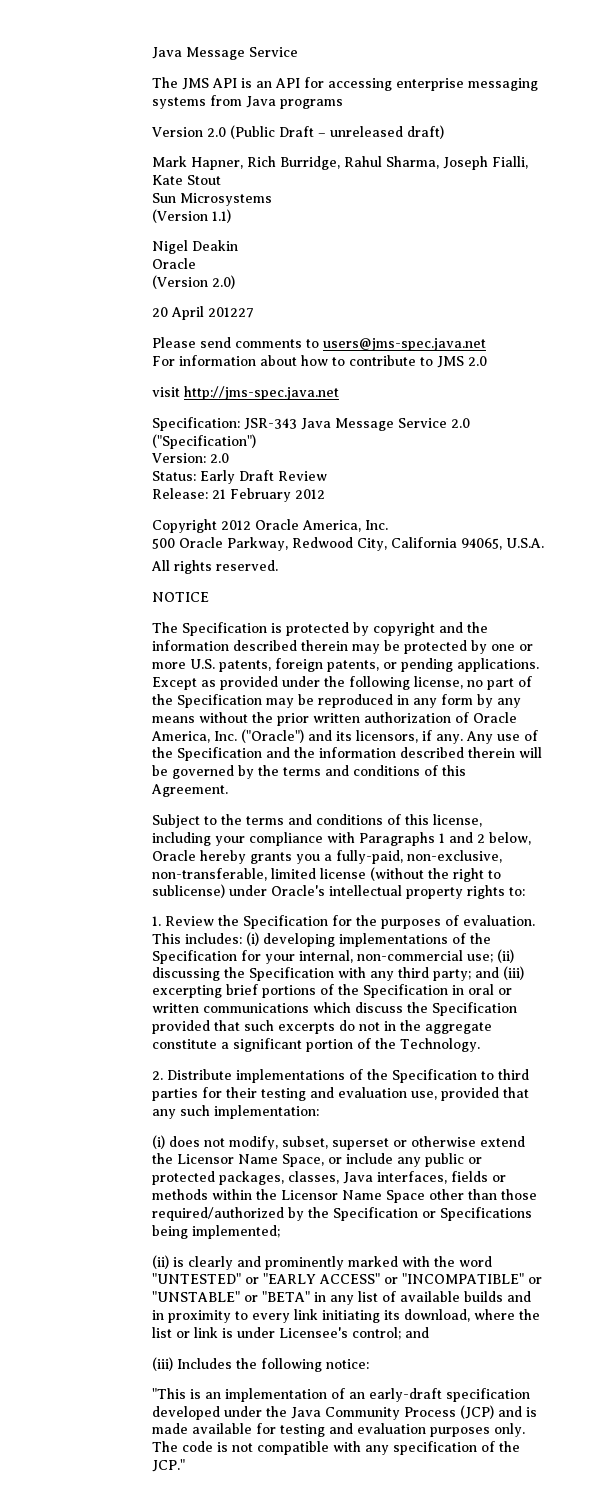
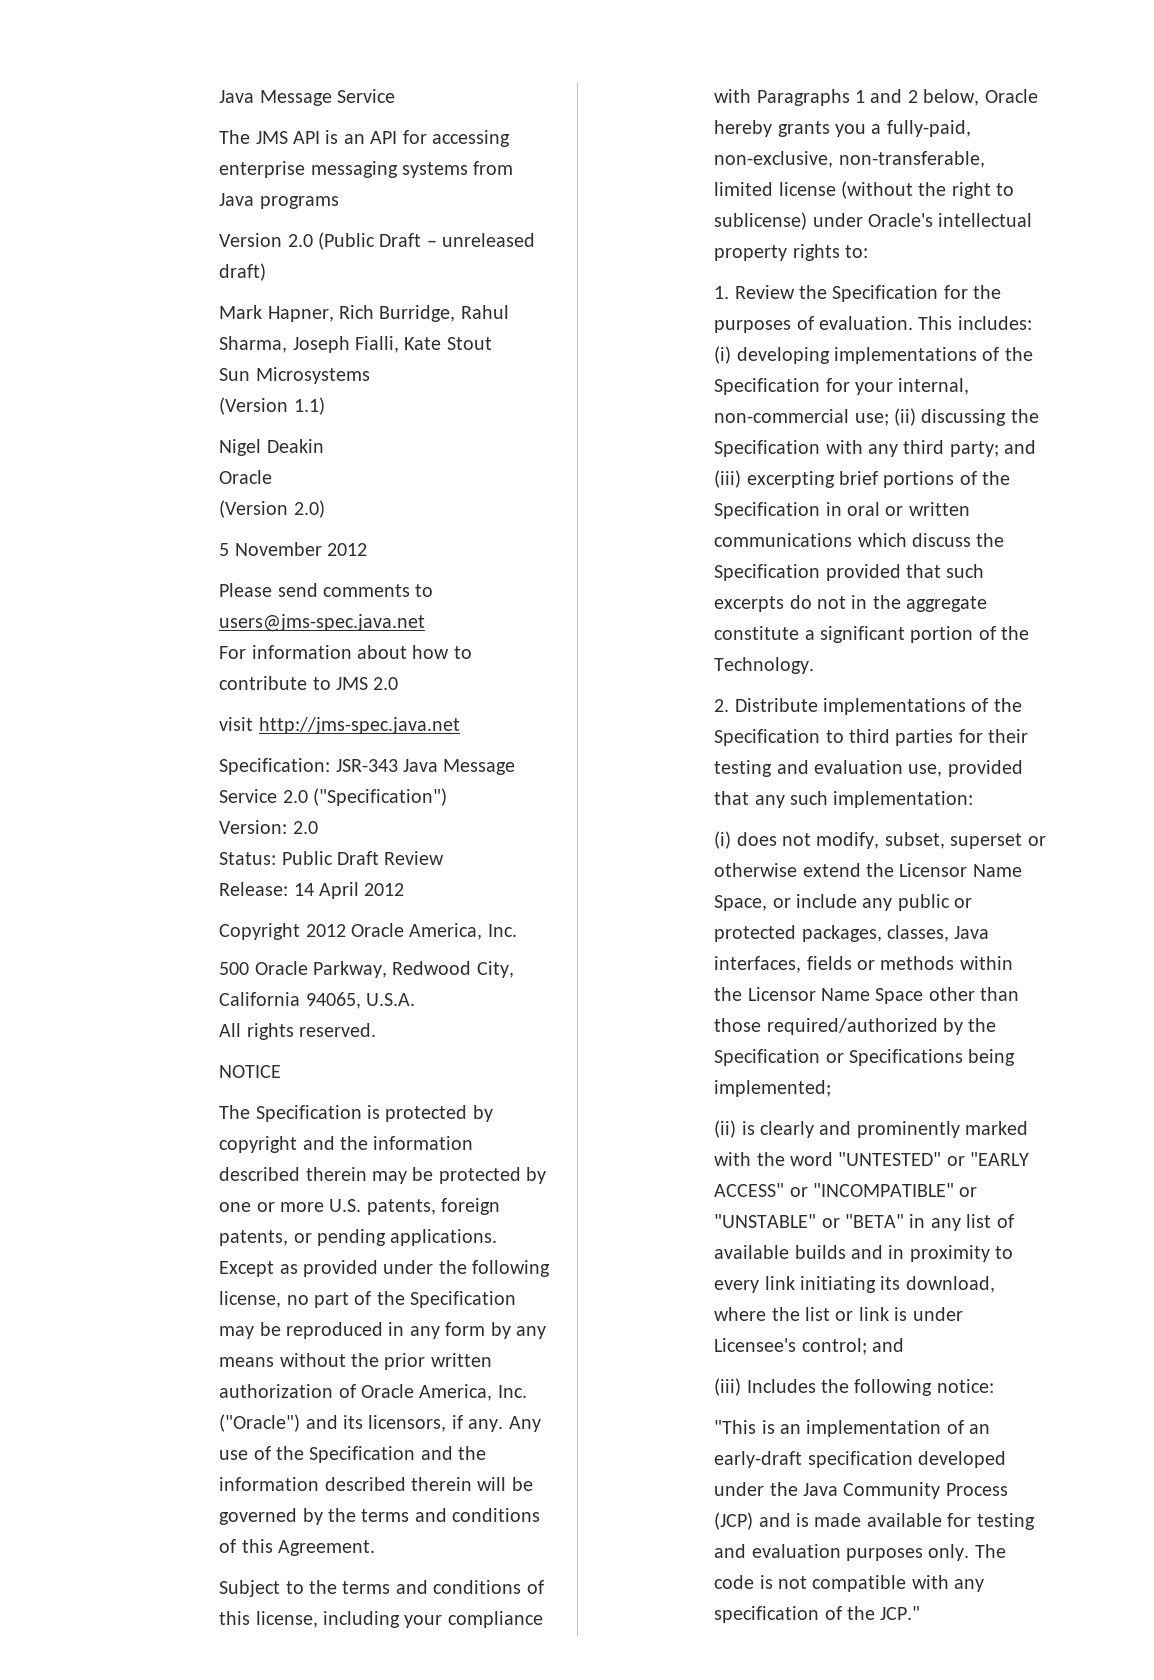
[152,306,255,320] 20 April 201227 -> [219,542,367,556] 5 November 2012
[200,470,236,484] Early -> [281,851,333,865] Public
[212,488,292,502] 21 February -> [293,882,359,899] 14 April

